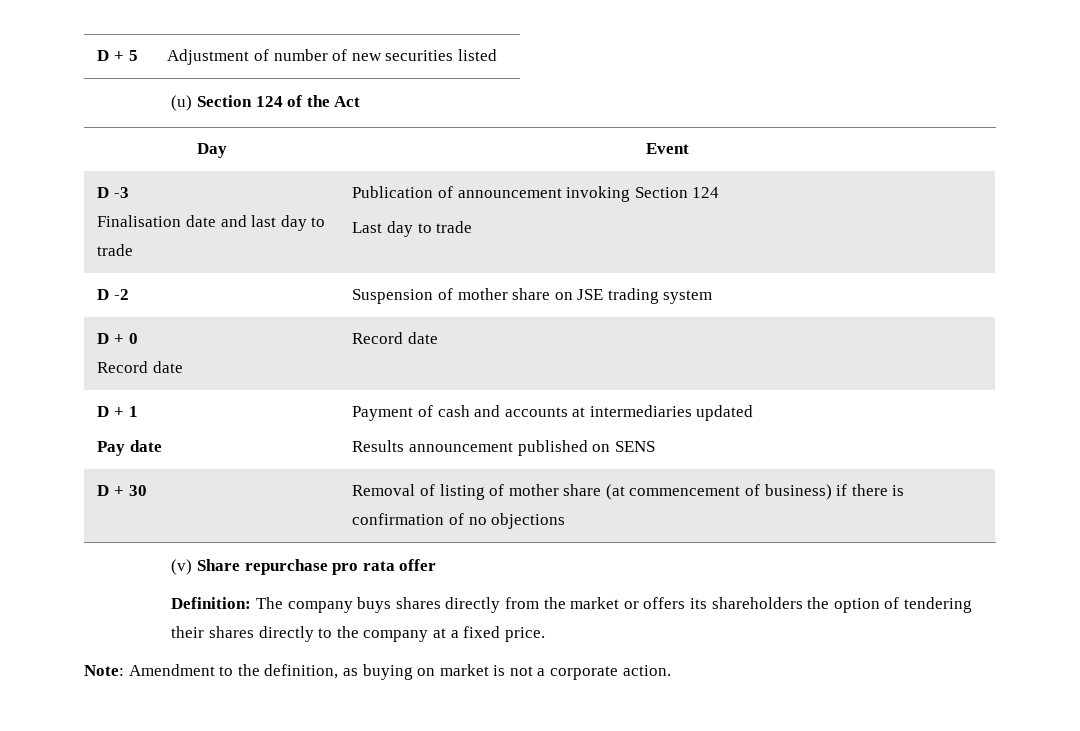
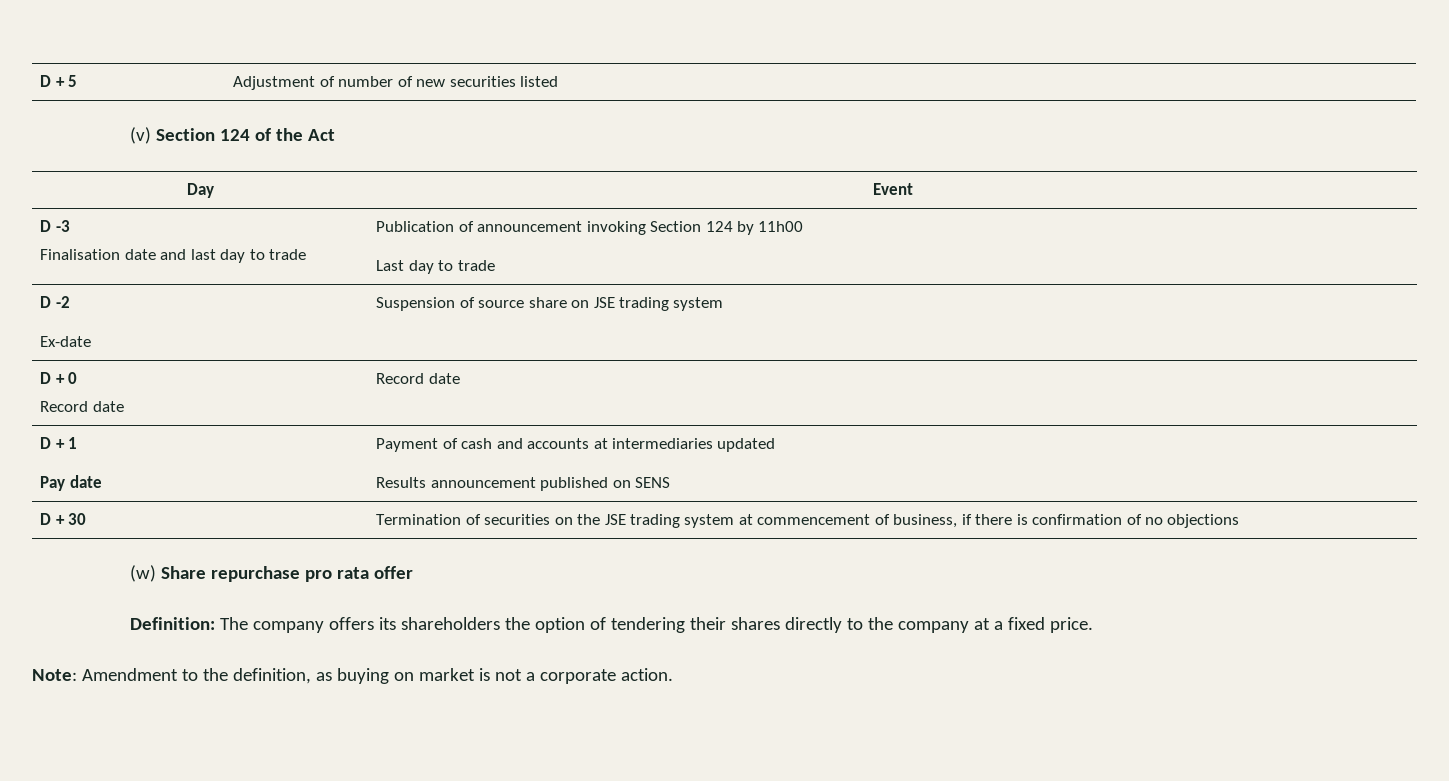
[171,95,193,111] (u) -> [130,127,152,144] (v)
(720, 192) none -> [736,221,804,235] by 11h00
(129, 294) none -> [40,336,92,347] // Ex-date
[457,288,508,300] mother -> [478,300,525,308] source
[352,484,625,500] Removal of listing of mother share (at -> [376,514,753,528] Termination of securities on the JSE trading system at
[764,484,832,500] business) -> [893,514,958,528] business,
[171,559,193,575] (v) -> [130,565,157,582] (w)
[357,597,639,613] buys shares directly from the market or -> (325, 627) none

